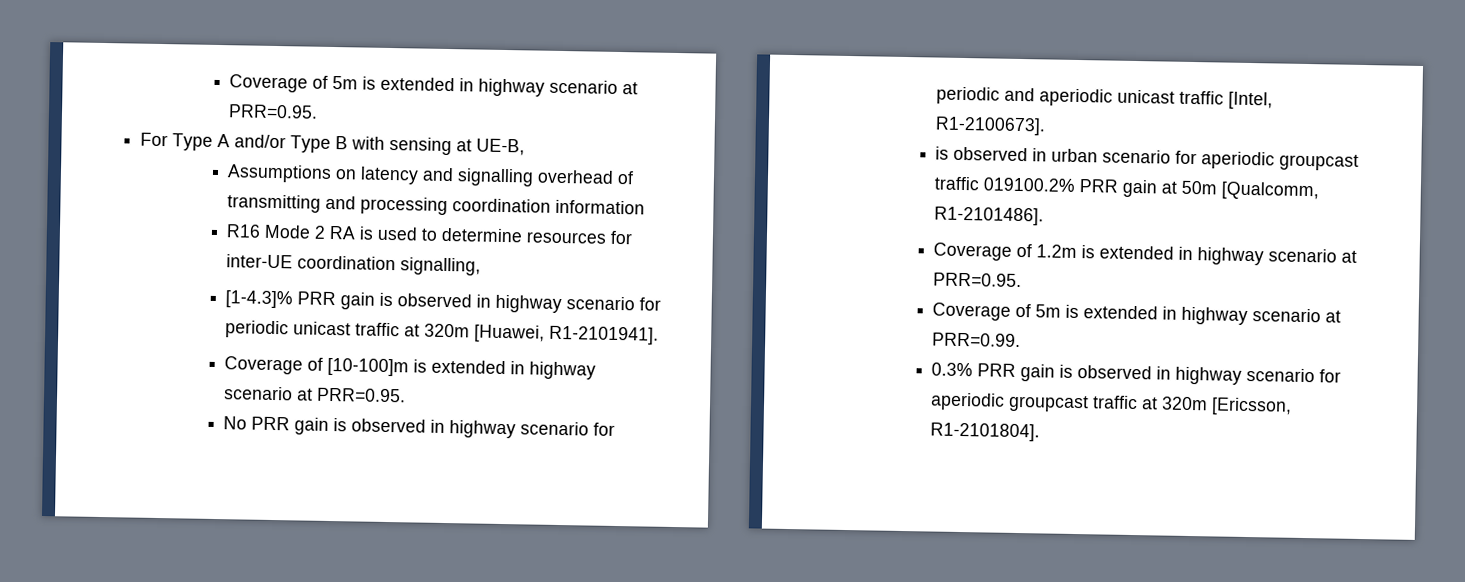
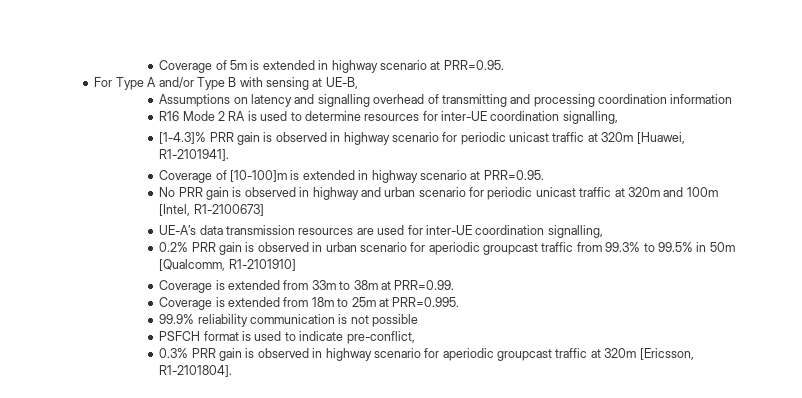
[520,421,616,436] [936,86,1274,110] [935,116,1047,136] scenario for periodic and aperiodic unicast traffic [Intel, R1-2100673]. // -> [360,187,718,200] [159,204,264,216] [159,225,603,238] [159,242,243,255] and urban scenario for periodic unicast traffic at 320m and 100m [Intel, R1-2100673] // UE-A’s data transmission resources are used for inter-UE coordination signalling, // 0.2% PRR gain
[983,177,1178,198] 019100.2% PRR gain at -> [576,242,707,252] from 99.3% to 99.5% in
[934,206,1045,226] [933,242,1358,266] [933,272,1023,288] [932,302,1342,326] [932,332,1022,348] R1-2101486]. // Coverage of 1.2m is extended in highway scenario at PRR=0.95. // Coverage of 5m is extended in highway scenario at PRR=0.99. -> [228,259,296,271] [159,280,455,293] [159,297,460,310] [159,314,419,327] [159,331,415,344] R1-2101910] // Coverage is extended from 33m to 38m at PRR=0.99. // Coverage is extended from 18m to 25m at PRR=0.995. // 99.9% reliability communication is not possible // PSFCH format is used to indicate pre-conflict,

